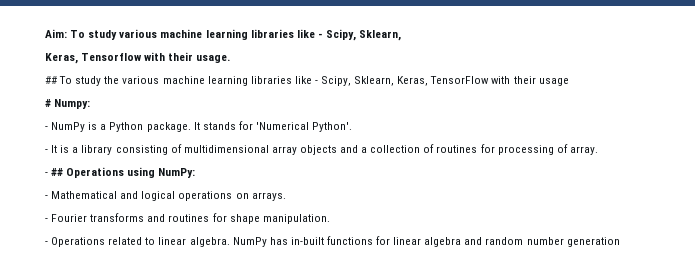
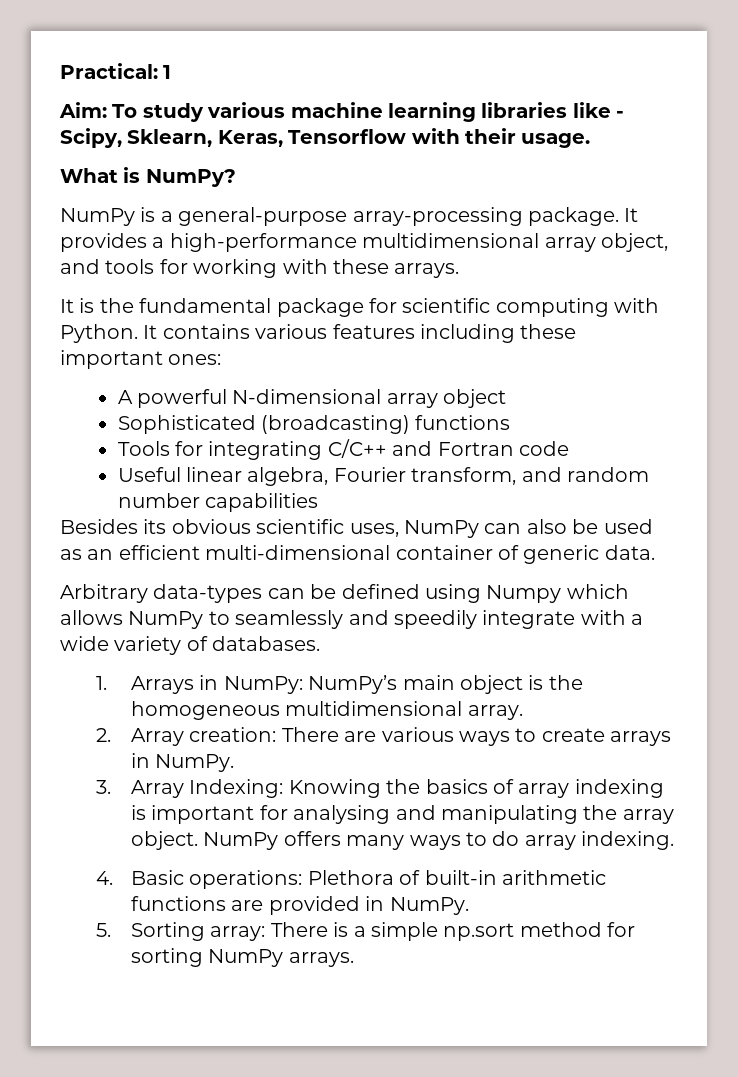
(45, 33) none -> [60,63,172,79] Practical: 1 //
(402, 35) // -> (213, 138) none
[45,76,569,86] [45,99,91,109] [45,121,353,132] [45,144,598,155] [45,167,196,178] [45,191,286,201] [45,213,330,224] [45,236,620,247] ## To study the various machine learning libraries like - Scipy, Sklearn, Keras, TensorFlow with their usage // # Numpy: // - NumPy is a Python package. It stands for 'Numerical Python'. // - It is a library consisting of multidimensional array objects and a collection of routines for processing of array. // - ## Operations using NumPy: // - Mathematical and logical operations on arrays. // - Fourier transforms and routines for shape manipulation. // - Operations related to linear algebra. NumPy has in-built functions for linear algebra and random number generation -> [60,167,236,187] [60,207,639,226] [60,233,668,252] [60,259,460,278] [60,298,660,317] [60,324,577,343] [60,350,222,369] [117,389,507,408] [117,415,511,434] [117,439,569,460] [117,467,649,486] [117,493,318,512] [60,519,653,538] [60,545,655,564] [60,584,629,603] [60,610,644,629] [60,636,321,655] [95,675,583,694] [130,701,523,720] [95,727,672,746] [130,753,235,772] [95,779,664,798] [130,805,674,824] [130,831,675,850] [95,870,606,889] [130,896,469,915] [95,922,636,941] [130,948,354,967] What is NumPy? // NumPy is a general-purpose array-processing package. It provides a high-performance multidimensional array object, and tools for working with these arrays. // It is the fundamental package for scientific computing with Python. It contains various features including these important ones: // A powerful N-dimensional array object // Sophisticated (broadcasting) functions // Tools for integrating C/C++ and Fortran code // Useful linear algebra, Fourier transform, and random number capabilities // Besides its obvious scientific uses, NumPy can also be used as an efficient multi-dimensional container of generic data. // Arbitrary data-types can be defined using Numpy which allows NumPy to seamlessly and speedily integrate with a wide variety of databases. // 1. Arrays in NumPy: NumPy’s main object is the homogeneous multidimensional array. // 2. Array creation: There are various ways to create arrays in NumPy. // 3. Array Indexing: Knowing the basics of array indexing is important for analysing and manipulating the array object. NumPy offers many ways to do array indexing. // 4. Basic operations: Plethora of built-in arithmetic functions are provided in NumPy. // 5. Sorting array: There is a simple np.sort method for sorting NumPy arrays.

